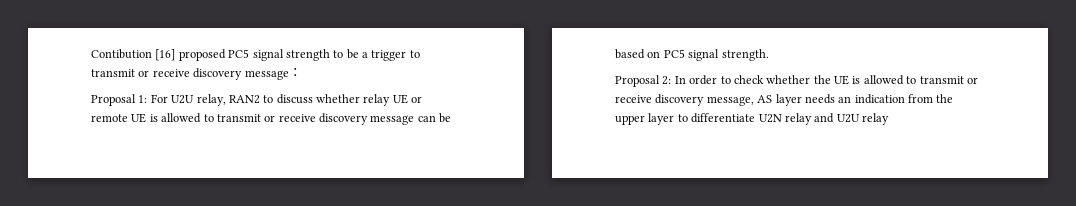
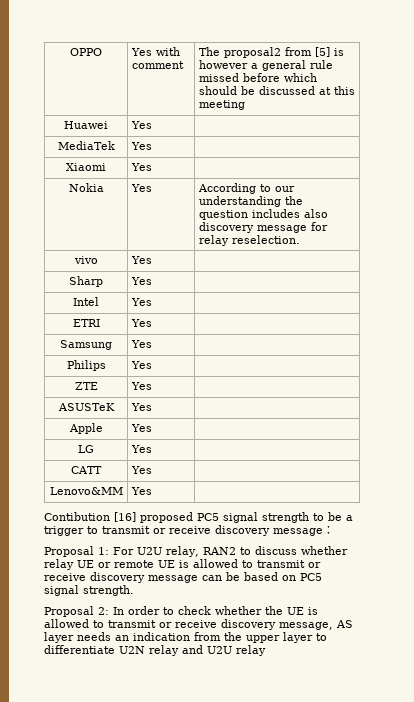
(91, 54) none -> [70,48,102,56] [130,47,180,56] [131,61,184,69] [198,47,344,58] [198,60,333,71] [198,73,317,82] [198,86,355,95] [198,100,245,110] [64,121,108,129] [130,121,152,129] [57,141,115,150] [130,142,152,150] [66,163,106,171] [130,163,152,171] [68,183,104,192] [130,184,152,192] [197,183,295,194] [198,196,303,207] [198,209,328,220] [198,222,328,233] [198,235,300,246] [73,256,98,264] [130,256,152,264] [69,276,103,287] [130,277,152,285] [73,297,99,306] [130,298,152,306] [72,319,100,327] [130,319,152,327] [60,340,112,350] [130,340,152,348] [66,360,106,371] [130,361,152,369] [74,382,98,390] [130,382,152,390] [57,403,115,411] [130,403,152,411] [68,423,103,434] [130,424,152,432] [78,445,94,453] [130,445,152,453] [71,466,102,474] [130,466,152,474] [49,487,123,495] [130,487,152,495] OPPO | Yes with comment | The proposal2 from [5] is however a general rule missed before which should be discussed at this meeting // Huawei | Yes | // MediaTek | Yes | // Xiaomi | Yes | // Nokia | Yes | According to our understanding the question includes also discovery message for relay reselection. // vivo | Yes | // Sharp | Yes | // Intel | Yes | // ETRI | Yes | // Samsung | Yes | // Philips | Yes | // ZTE | Yes | // ASUSTeK | Yes | // Apple | Yes | // LG | Yes | // CATT | Yes | // Lenovo&MM | Yes | //

